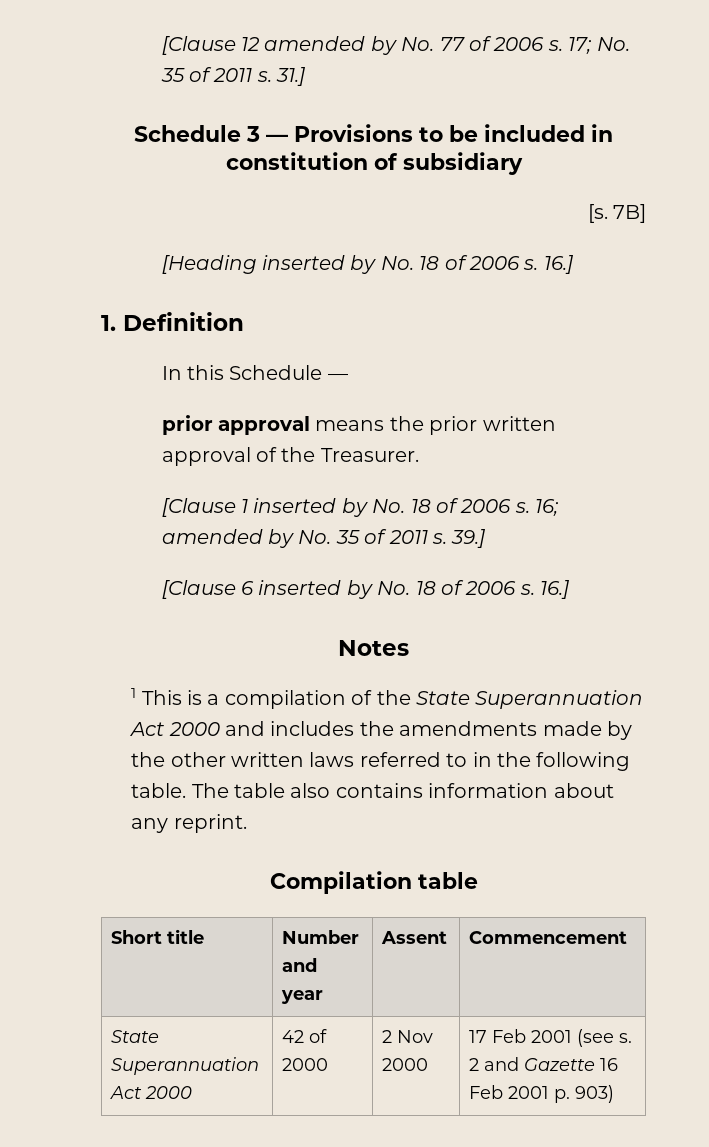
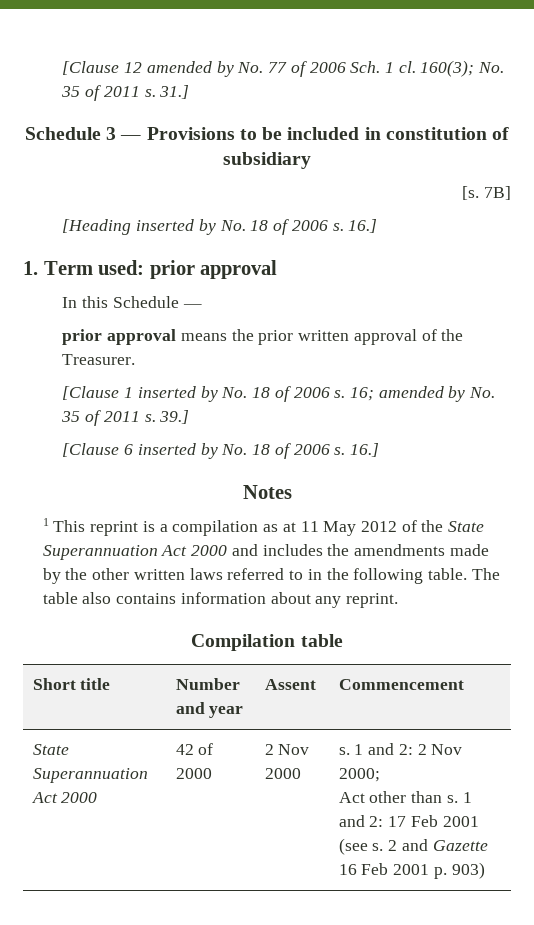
[547,37,593,54] s. 17; -> [350,60,475,77] Sch. 1 cl. 160(3);
[123,312,244,331] Definition -> [43,260,278,279] Term used: prior approval
(182, 697) none -> [90,521,139,536] reprint
(346, 699) none -> [263,521,397,536] as at 11 May 2012
(429, 1064) none -> [338,743,463,755] [338,768,380,782] [338,791,472,803] [338,815,384,827] s. 1 and 2: 2 Nov 2000; // Act other than s. 1 and 2:

